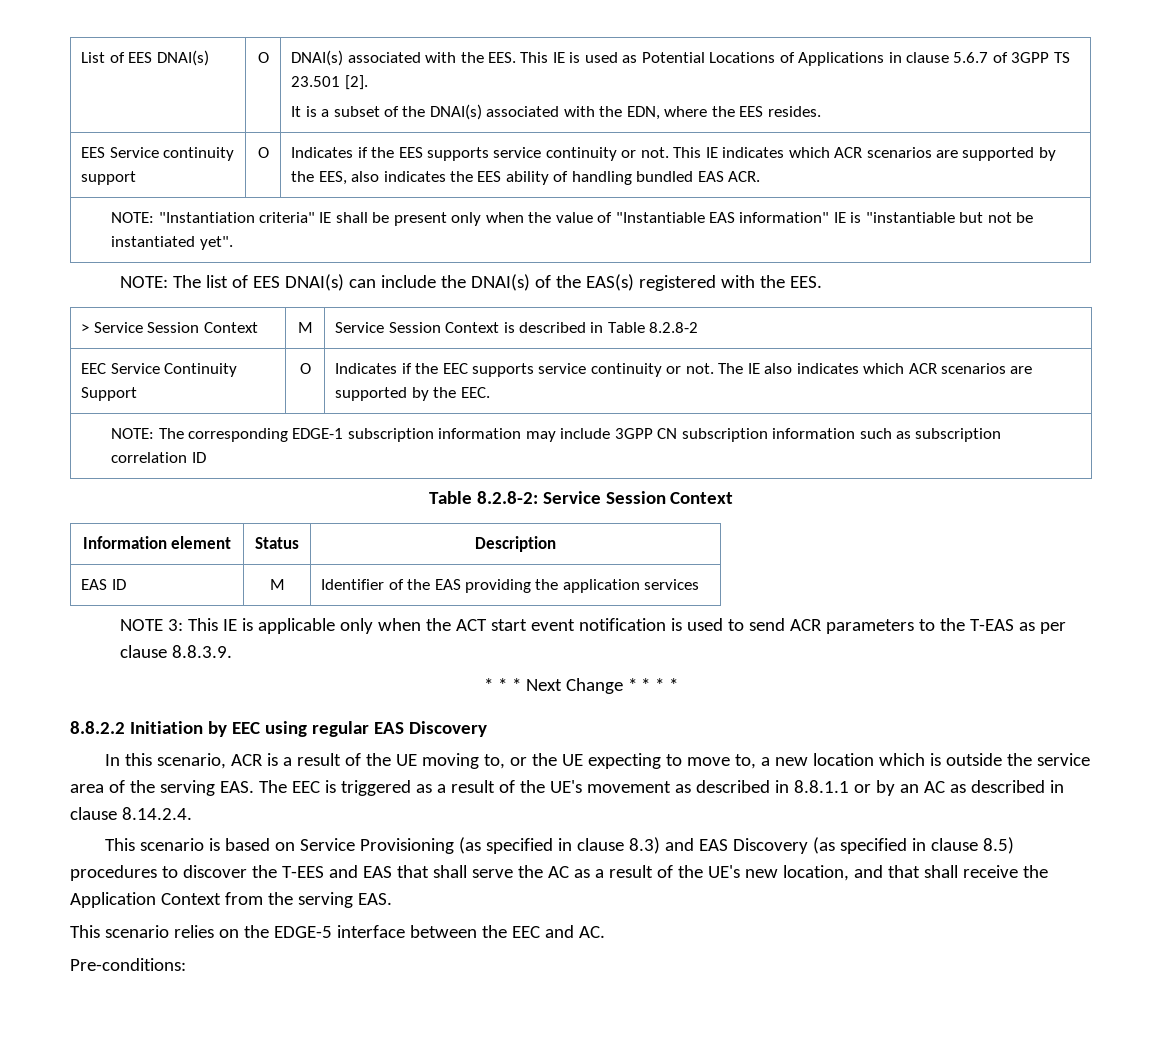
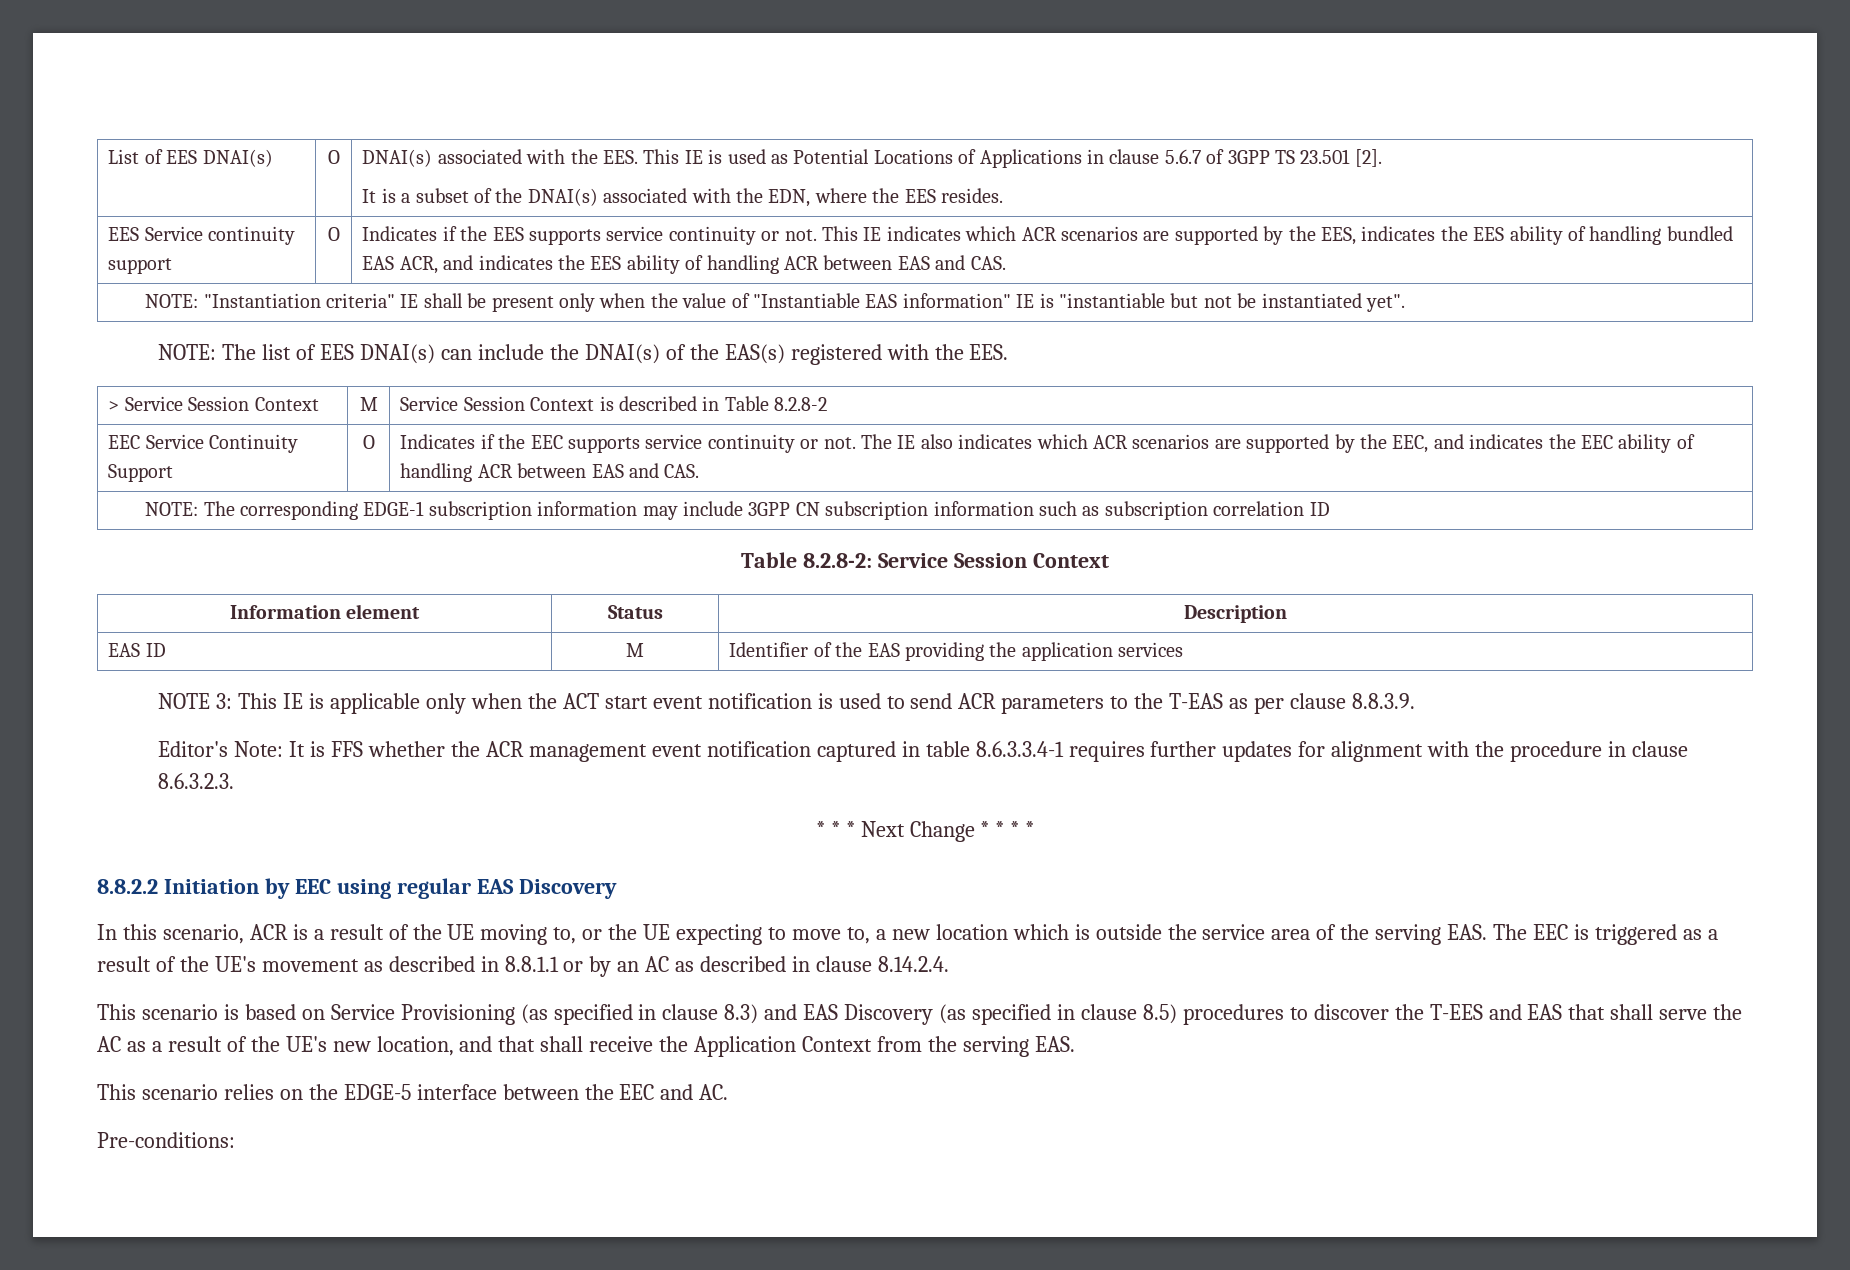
[351,171,380,182] also -> (1356, 236) none
[728,171,761,182] ACR. -> [399,255,1006,274] ACR, and indicates the EES ability of handling ACR between EAS and CAS.
[460,387,490,398] EEC. -> [1392,434,1695,453] [400,463,700,482] EEC, and indicates the EEC ability of handling ACR between EAS and CAS.
(232, 651) none -> [158,741,1689,762] [158,773,235,789] // Editor's Note: It is FFS whether the ACR management event notification captured in table 8.6.3.3.4-1 requires further updates for alignment with the procedure in clause 8.6.3.2.3.

